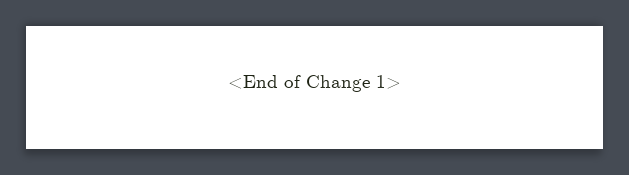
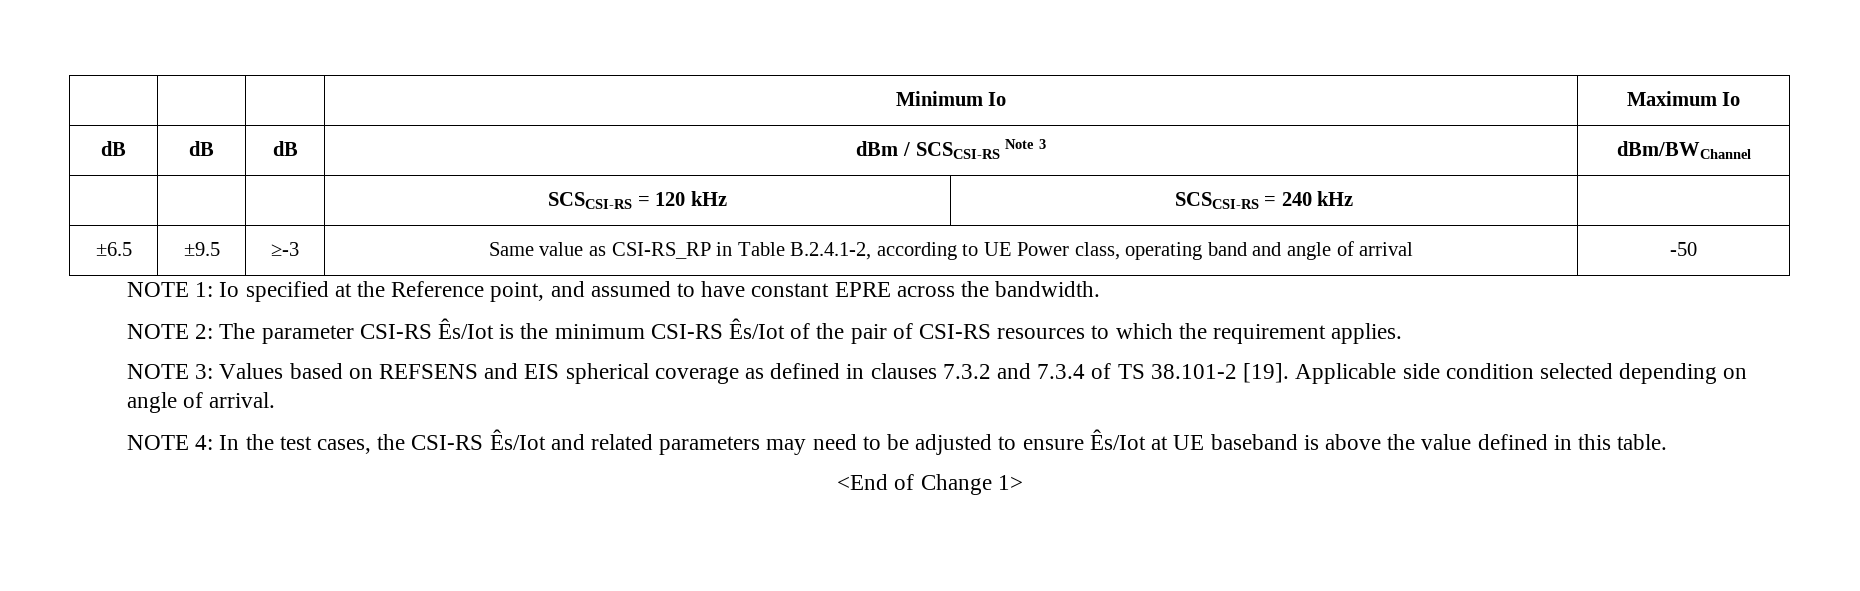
(228, 82) none -> [895,91,1007,106] [1626,91,1741,106] [101,141,126,156] [189,141,214,156] [272,141,298,156] [856,139,1046,159] [1616,141,1751,159] [548,191,727,209] [1174,191,1354,209] [95,242,132,256] [183,242,220,256] [271,242,299,256] [488,241,1414,260] [1670,242,1697,256] [126,281,1101,302] [126,318,1403,344] [126,363,1748,384] [126,392,276,413] [126,429,1668,455] | | | Minimum Io | Maximum Io // dB | dB | dB | dBm / SCSCSI-RS Note 3 | dBm/BWChannel // | | | SCSCSI-RS = 120 kHz | SCSCSI-RS = 240 kHz | // ±6.5 | ±9.5 | ≥-3 | Same value as CSI-RS_RP in Table B.2.4.1-2, according to UE Power class, operating band and angle of arrival | -50 // NOTE 1: Io specified at the Reference point, and assumed to have constant EPRE across the bandwidth. // NOTE 2: The parameter CSI-RS Ês/Iot is the minimum CSI-RS Ês/Iot of the pair of CSI-RS resources to which the requirement applies. // NOTE 3: Values based on REFSENS and EIS spherical coverage as defined in clauses 7.3.2 and 7.3.4 of TS 38.101-2 [19]. Applicable side condition selected depending on angle of arrival. // NOTE 4: In the test cases, the CSI-RS Ês/Iot and related parameters may need to be adjusted to ensure Ês/Iot at UE baseband is above the value defined in this table. //

